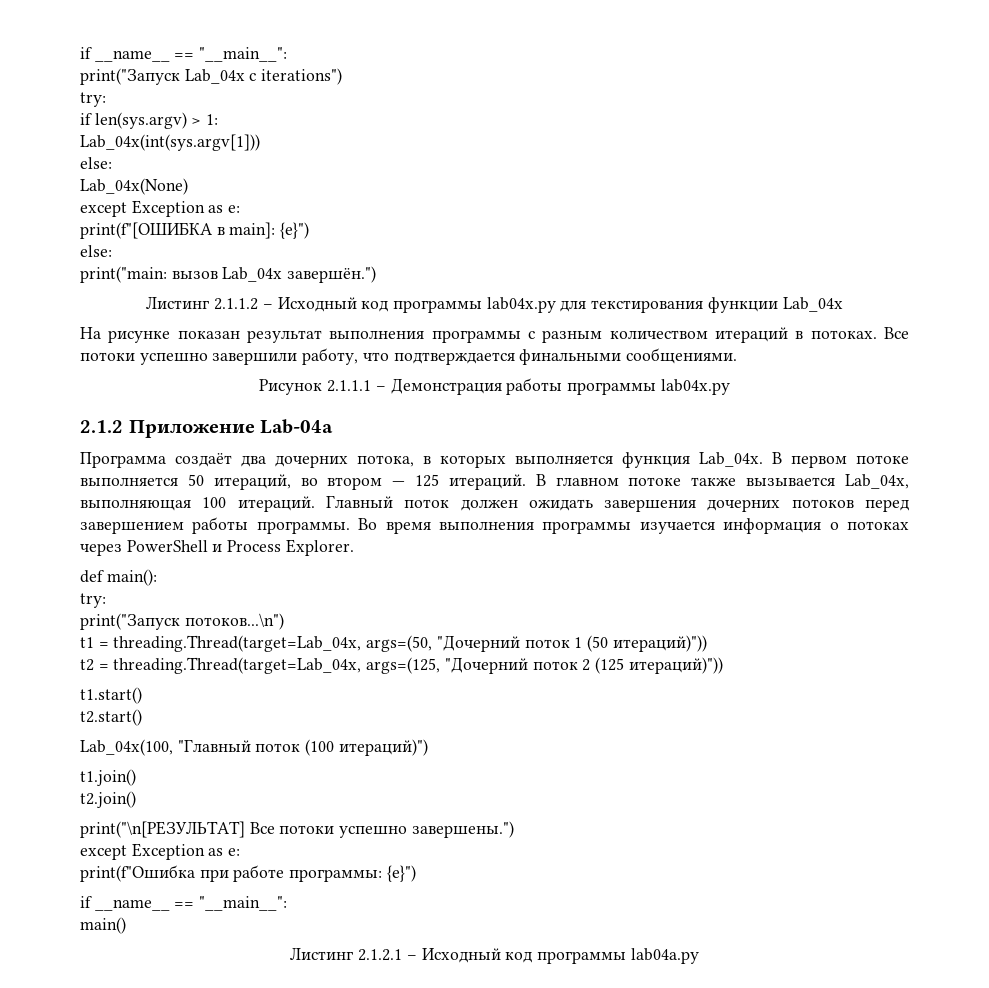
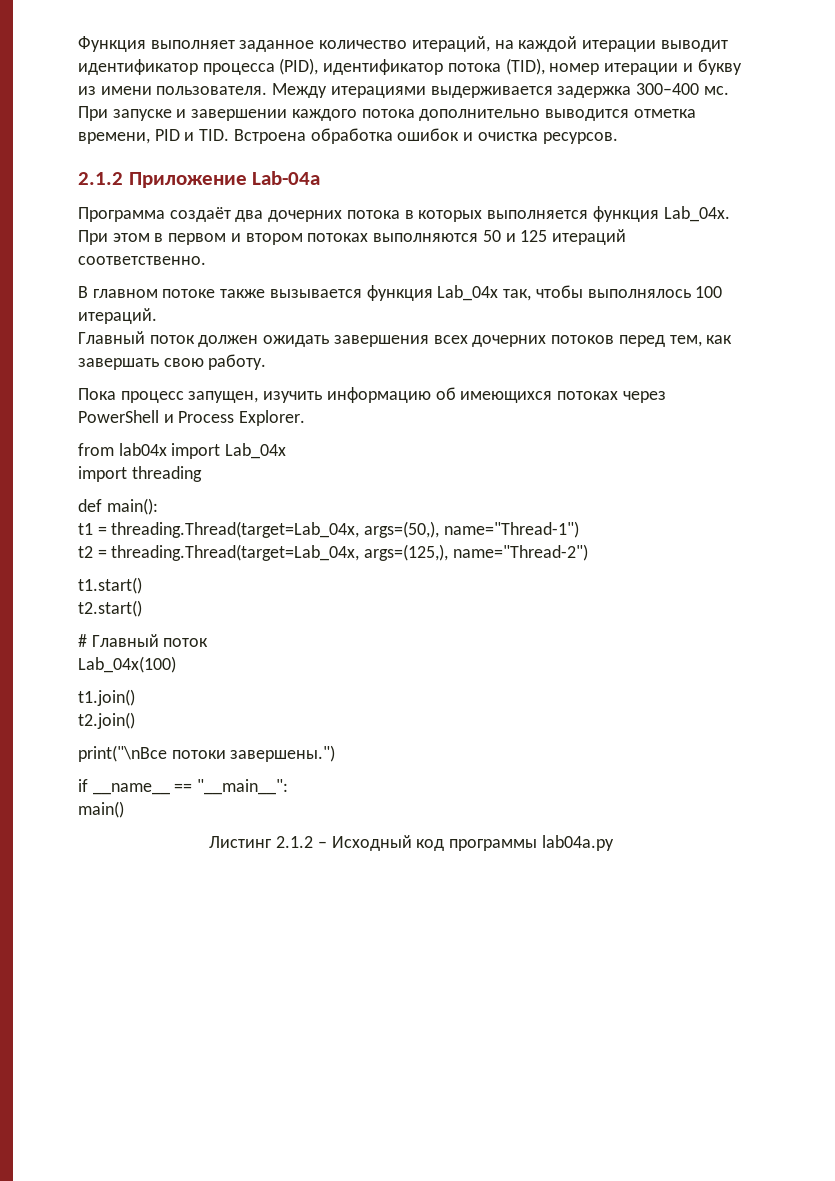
[80,47,288,62] [80,68,343,85] [80,92,106,107] [80,112,219,129] [80,134,260,151] [80,157,112,169] [80,178,188,195] [80,200,241,217] [80,222,310,239] [80,245,112,257] [80,266,377,283] [146,296,843,313] [80,327,910,343] [80,348,738,365] [259,378,730,395] if __name__ == "__main__": // print("Запуск Lab_04x с iterations") // try: // if len(sys.argv) > 1: // Lab_04x(int(sys.argv[1])) // else: // Lab_04x(None) // except Exception as e: // print(f"[ОШИБКА в main]: {e}") // else: // print("main: вызов Lab_04x завершён.") // Листинг 2.1.1.2 – Исходный код программы lab04x.py для текстирования функции Lab_04х // На рисунке показан результат выполнения программы с разным количеством итераций в потоках. Все потоки успешно завершили работу, что подтверждается финальными сообщениями. // Рисунок 2.1.1.1 – Демонстрация работы программы lab04x.py -> [78,36,728,52] [78,58,742,75] [78,83,729,98] [78,106,696,121] [78,128,618,144] Функция выполняет заданное количество итераций, на каждой итерации выводит идентификатор процесса (PID), идентификатор потока (TID), номер итерации и букву из имени пользователя. Между итерациями выдерживается задержка 300–400 мс. При запуске и завершении каждого потока дополнительно выводится отметка времени, PID и TID. Встроена обработка ошибок и очистка ресурсов.
[357,455,414,467] потока, -> [346,210,400,219] потока
[772,452,909,468] [80,474,526,490] В первом потоке выполняется 50 итераций, во втором — 125 итераций. -> [78,229,626,245] [78,256,206,265] При этом в первом и втором потоках выполняются 50 и 125 итераций соответственно. //
[845,474,909,489] [80,499,191,511] Lab_04x, выполняющая -> [366,285,691,301] функция Lab_04x так, чтобы выполнялось
(315, 504) none -> (157, 316) //
(697, 505) none -> [433,335,468,344] всех
[80,517,839,534] завершением работы программы. Во время выполнения программы изучается информация о -> [669,335,733,347] [78,354,267,370] [78,387,553,403] тем, как завершать свою работу. // Пока процесс запущен, изучить информацию об имеющихся
(354, 547) none -> [78,443,287,459] [78,466,202,482] // from lab04x import Lab_04x // import threading
[80,593,106,608] [80,613,284,630] // try: // print("Запуск потоков...\n") -> (158, 506) none
[366,635,707,652] [80,657,723,674] args=(50, "Дочерний поток 1 (50 итераций)")) // t2 = threading.Thread(target=Lab_04x, args=(125, "Дочерний поток 2 (125 итераций)")) -> [364,521,579,538] [78,544,588,561] args=(50,), name="Thread-1") // t2 = threading.Thread(target=Lab_04x, args=(125,), name="Thread-2")
[80,739,428,756] Lab_04x(100, "Главный поток (100 итераций)") -> [78,634,209,647] [78,656,176,673] # Главный поток // Lab_04x(100)
[80,821,514,838] [80,843,241,860] [80,865,416,882] print("\n[РЕЗУЛЬТАТ] Все потоки успешно завершены.") // except Exception as e: // print(f"Ошибка при работе программы: {e}") -> [78,745,336,762] print("\nВсе потоки завершены.")
[358,949,403,961] 2.1.2.1 -> [276,836,314,848] 2.1.2

